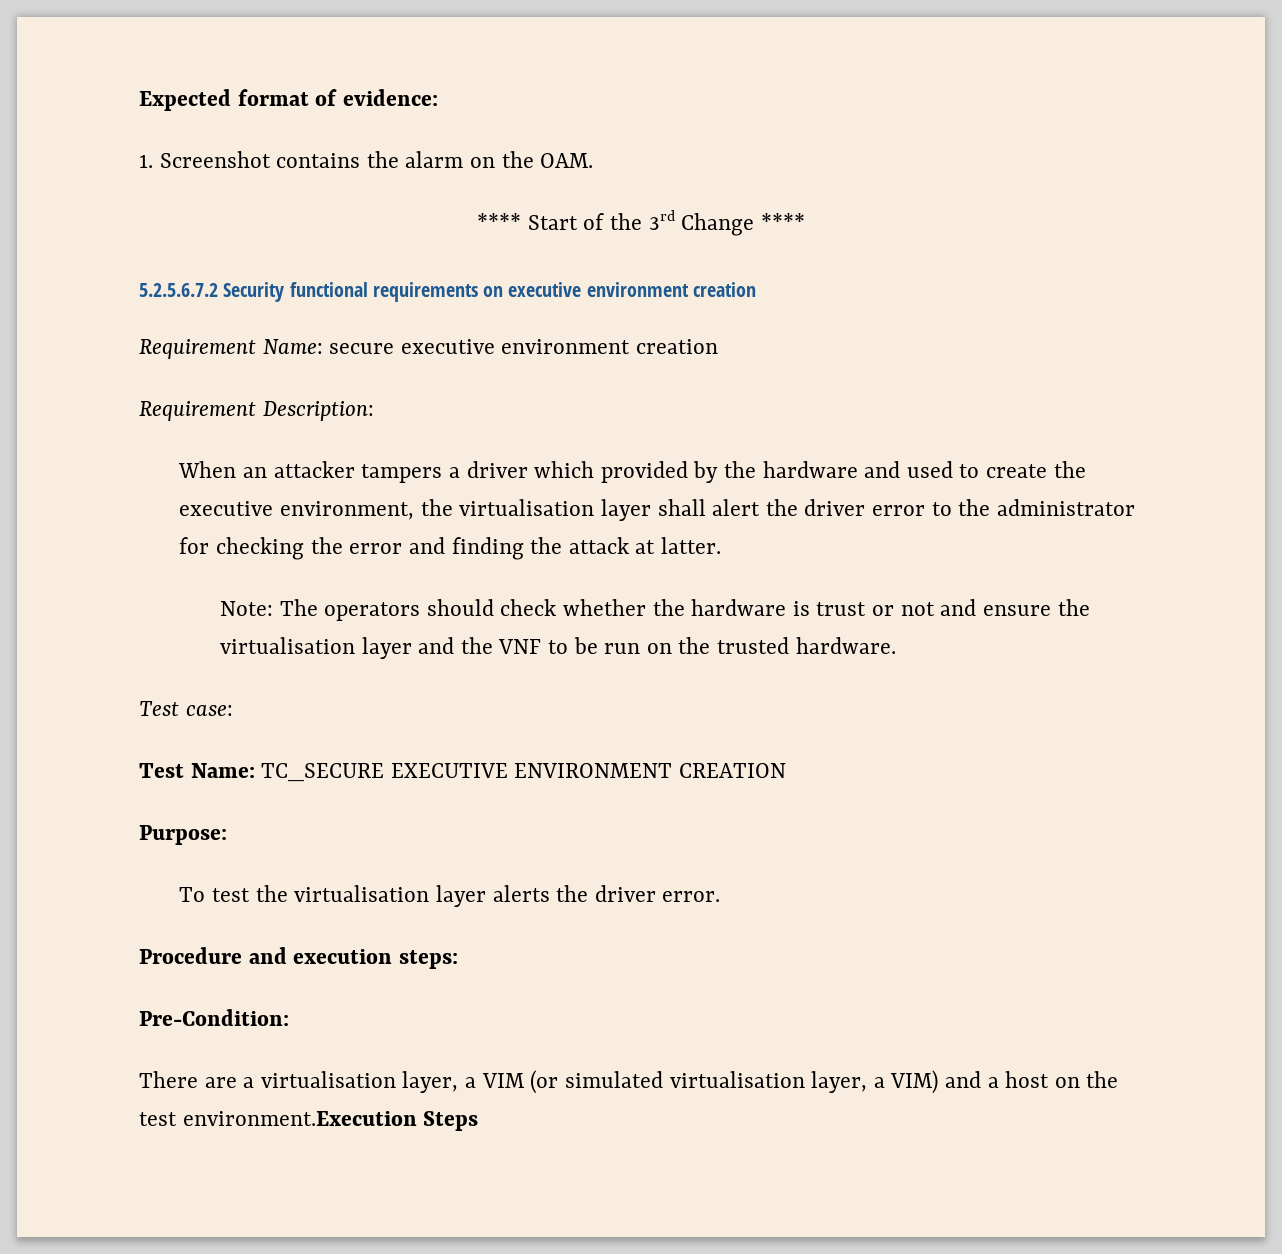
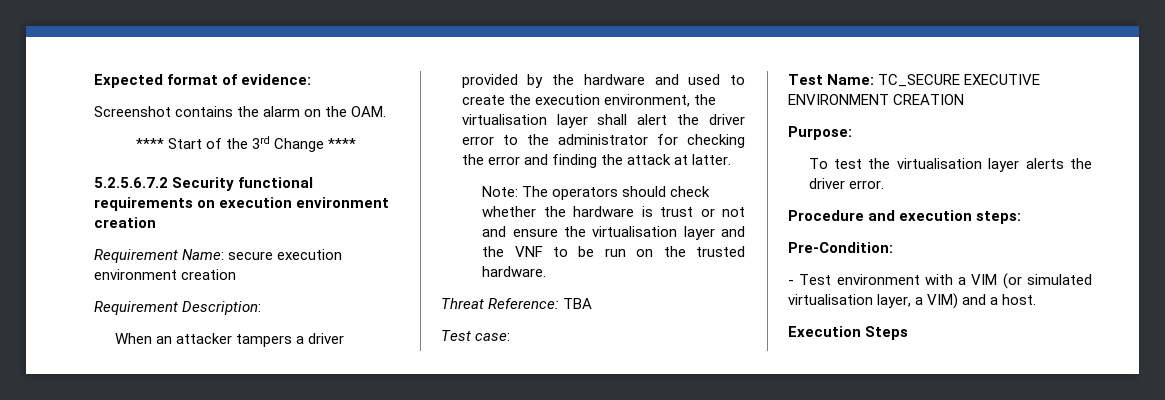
[139,154,153,168] 1. -> (312, 79) none
[508,282,582,297] executive -> [219,197,293,208] execution
[400,339,495,354] executive -> [277,249,343,260] execution
[534,461,595,478] which -> (344, 338) none
[179,501,274,516] executive -> [534,94,600,105] execution
(896, 645) none -> [441,298,593,309] // Threat Reference: TBA
[139,1071,459,1093] There are a virtualisation layer, -> [788,274,953,285] - Test environment with
[1005,1071,1119,1088] [139,1111,417,1126] host on the test environment.Execution -> [1002,294,1037,305] [788,326,861,337] host. // Execution

